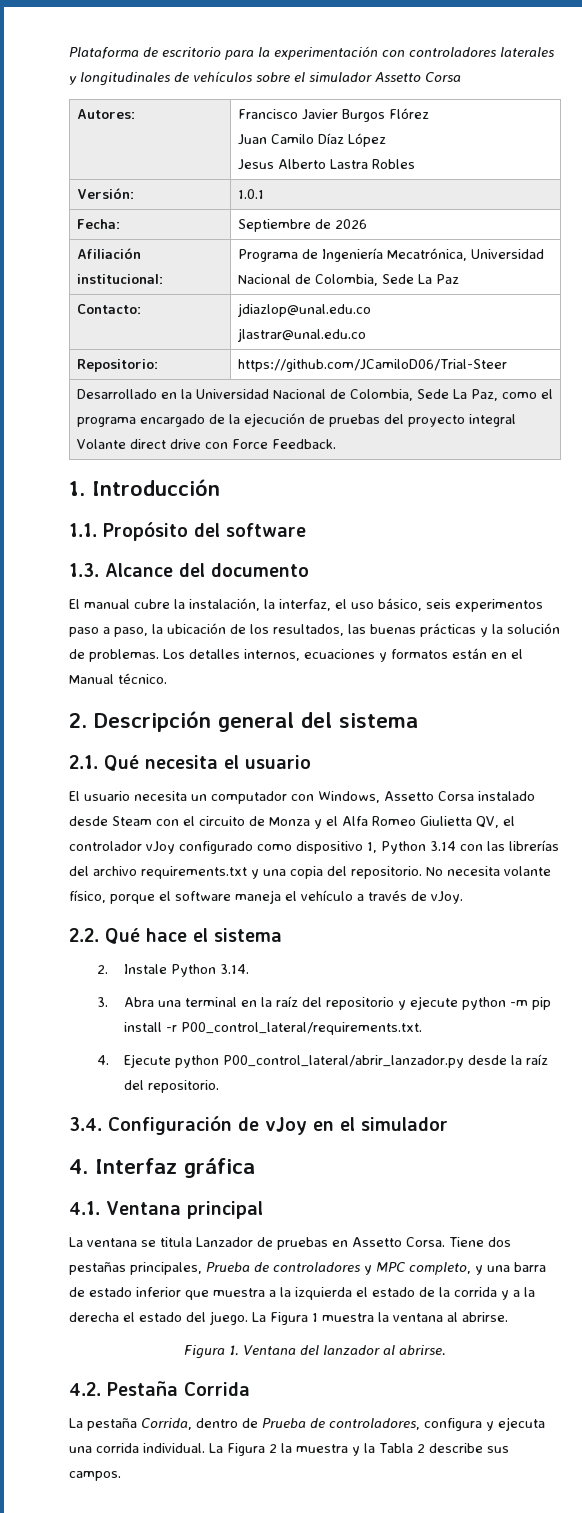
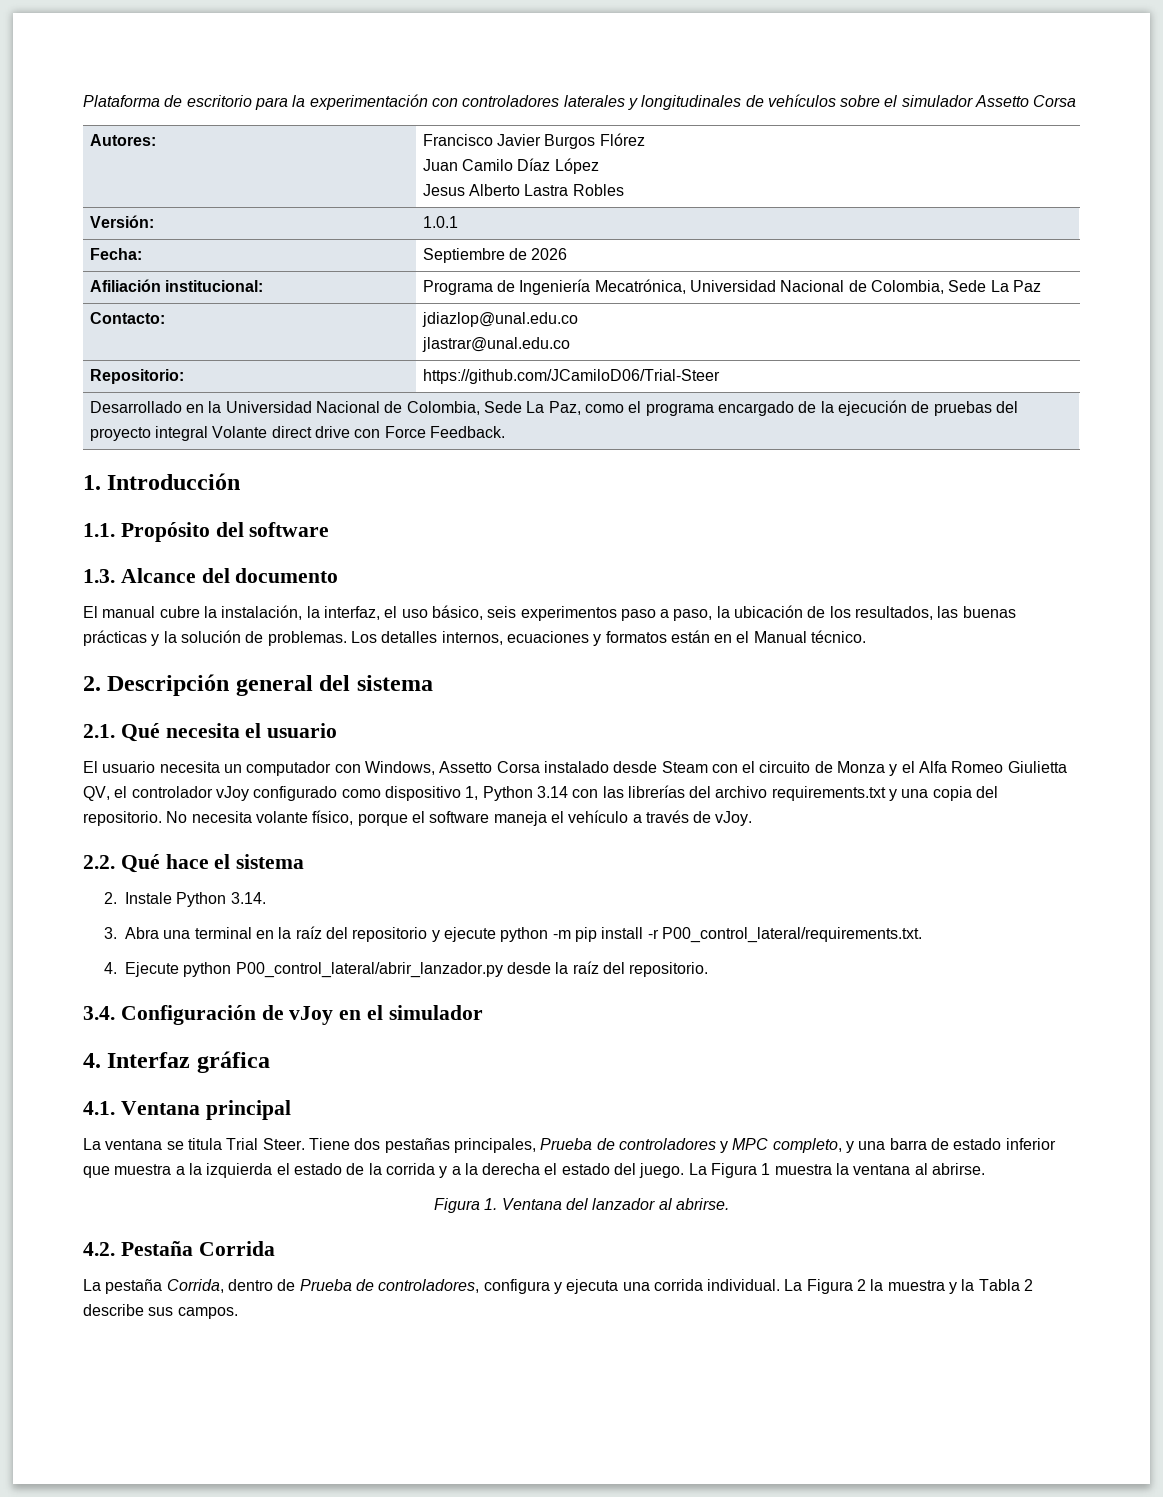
[196,1237,445,1250] Lanzador de pruebas en Assetto Corsa. -> [226,1138,305,1150] Trial Steer.

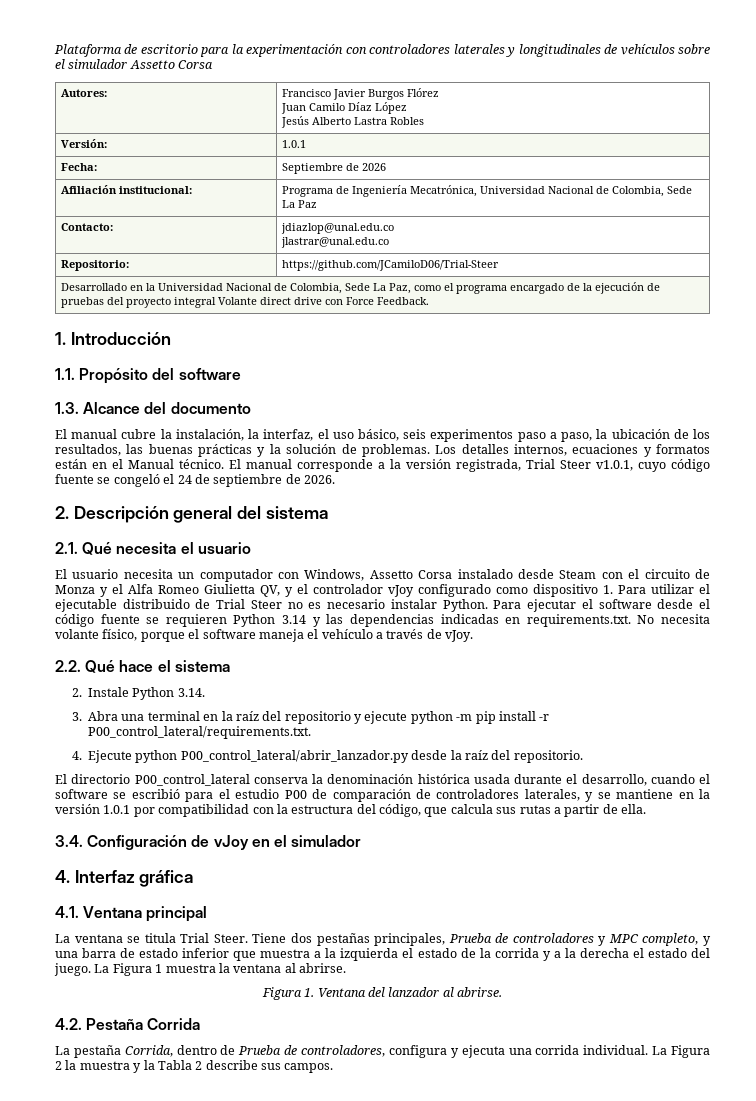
[422,184,465,196] Jesus -> [280,116,309,128] Jesús
(867, 636) none -> [229,459,710,472] [55,474,335,487] El manual corresponde a la versión registrada, Trial Steer v1.0.1, cuyo código fuente se congeló el 24 de septiembre de 2026.
(110, 793) none -> [285,587,293,597] y
[465,785,999,801] [83,811,162,826] 1, Python 3.14 con las librerías del archivo requirements.txt y una copia del repositorio. -> [603,584,710,594] [55,599,711,612] [55,614,631,627] 1. Para utilizar el ejecutable distribuido de Trial Steer no es necesario instalar Python. Para ejecutar el software desde el código fuente se requieren Python 3.14 y las dependencias indicadas en requirements.txt.
(709, 969) none -> [55,774,710,786] [55,789,710,802] [55,804,646,817] // El directorio P00_control_lateral conserva la denominación histórica usada durante el desarrollo, cuando el software se escribió para el estudio P00 de comparación de controladores laterales, y se mantiene en la versión 1.0.1 por compatibilidad con la estructura del código, que calcula sus rutas a partir de ella.

